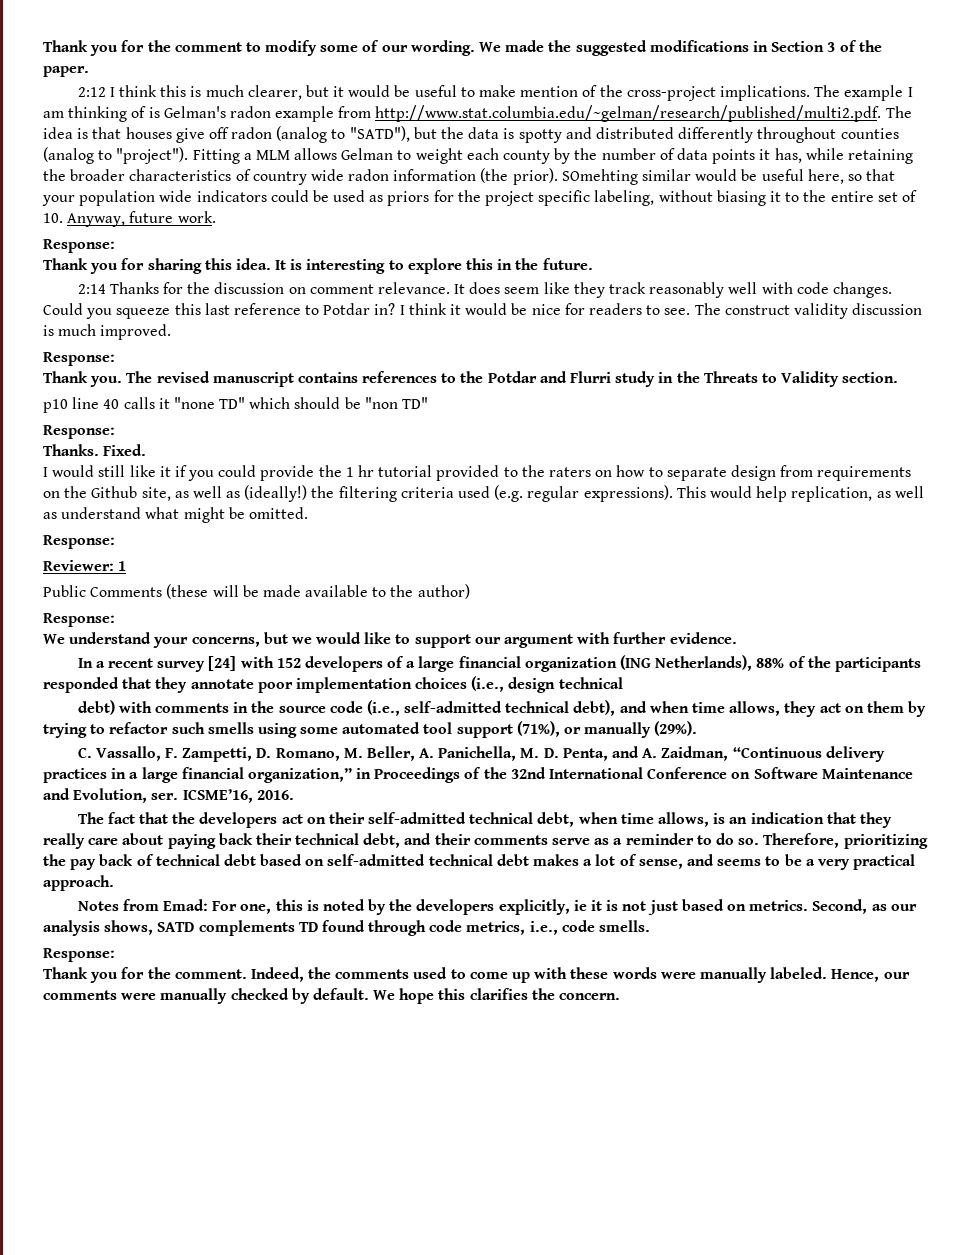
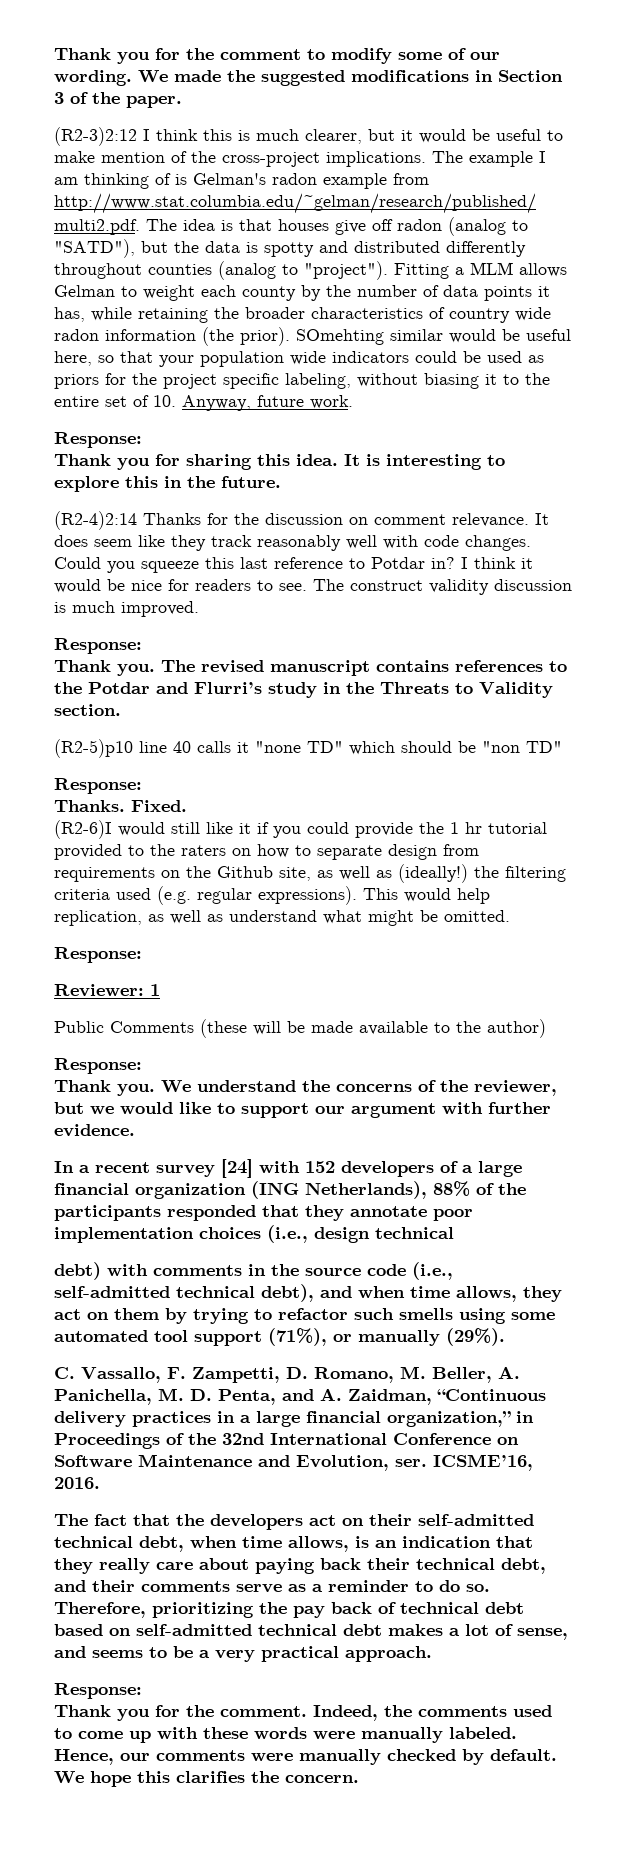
[77,87,106,97] 2:12 -> [54,127,137,146] (R2-3)2:12
[77,284,106,294] 2:14 -> [54,511,137,530] (R2-4)2:14
[570,371,612,383] Flurri -> [194,682,262,694] Flurri’s
[43,399,68,413] p10 -> [54,739,133,758] (R2-5)p10
[43,467,48,477] I -> [54,820,112,839] (R2-6)I
[43,632,260,648] We understand your concerns, -> [54,1080,557,1096] Thank you. We understand the concerns of the reviewer,
[77,899,917,915] [43,920,651,936] // Notes from Emad: For one, this is noted by the developers explicitly, ie it is not just based on metrics. Second, as our analysis shows, SATD complements TD found through code metrics, i.e., code smells. -> (432, 1654) none

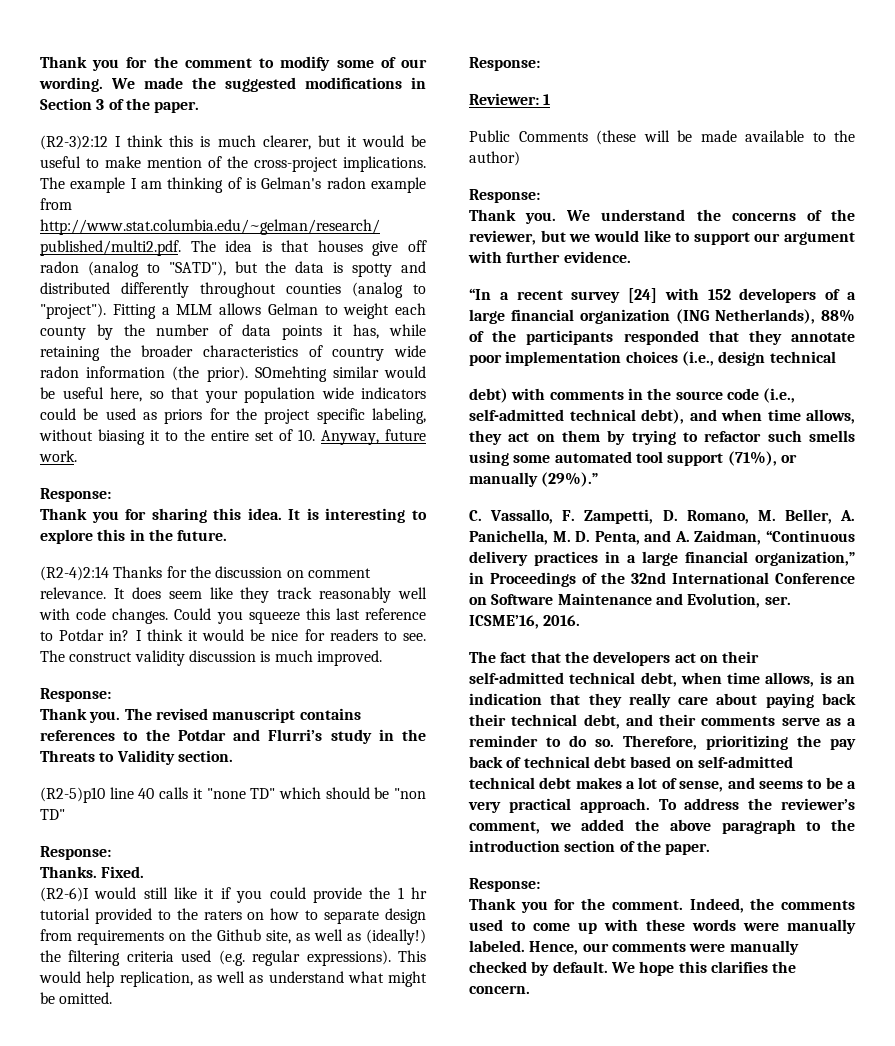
[54,1161,74,1173] In -> [469,288,491,300] “In
[446,1328,505,1346] (29%). -> [541,472,599,487] (29%).”
(432, 1654) none -> [658,798,855,810] [469,819,855,834] [469,840,711,855] To address the reviewer’s comment, we added the above paragraph to the introduction section of the paper.

